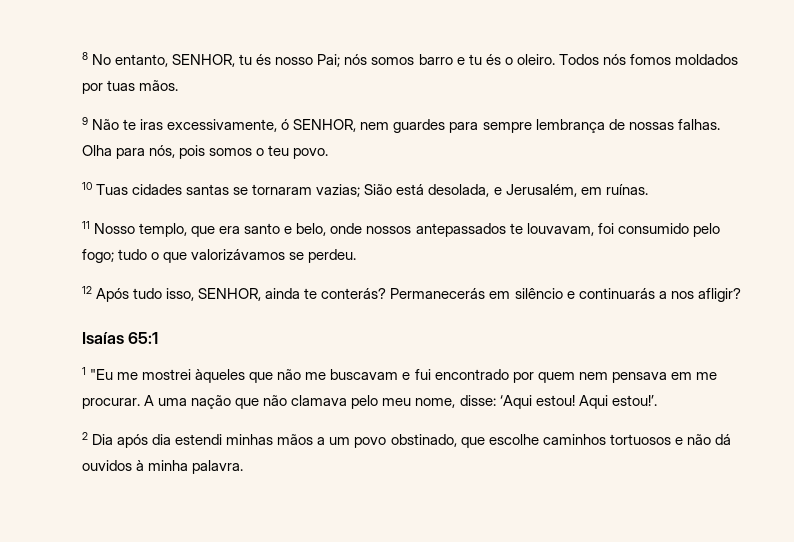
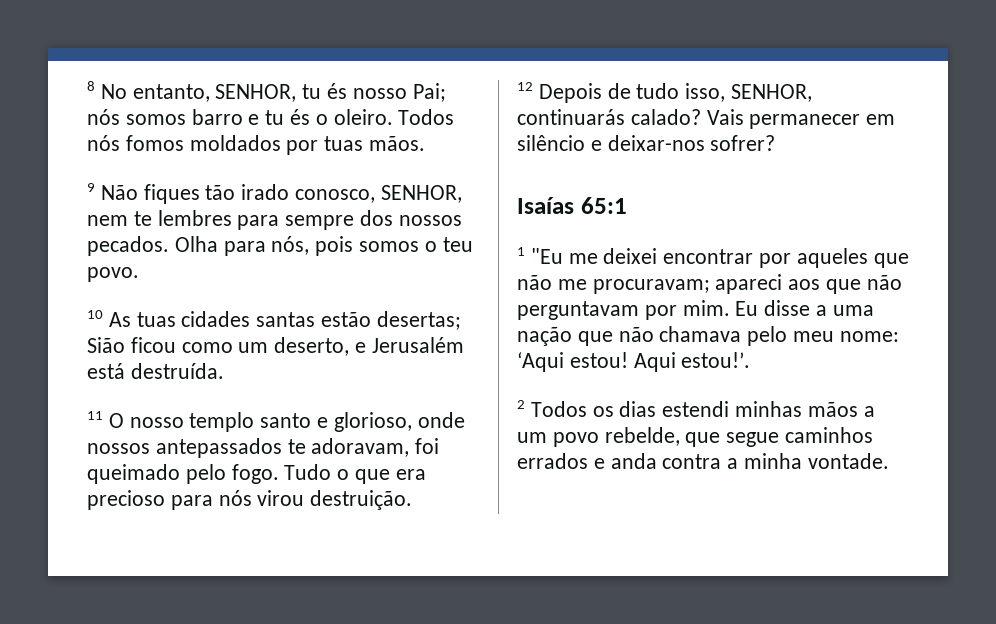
[123,119,720,133] te iras excessivamente, ó SENHOR, nem guardes para sempre lembrança de nossas falhas. -> [143,184,462,204] [87,210,462,230] [87,236,169,256] fiques tão irado conosco, SENHOR, nem te lembres para sempre dos nossos pecados.
[96,184,648,197] [82,221,241,237] Tuas cidades santas se tornaram vazias; Sião está desolada, e Jerusalém, em ruínas. // 11 Nosso templo, que era -> [108,311,461,330] [87,337,464,356] [87,363,224,379] [87,411,255,432] As tuas cidades santas estão desertas; Sião ficou como um deserto, e Jerusalém está destruída. // 11 O nosso templo
[296,223,327,236] belo, -> [333,412,412,432] glorioso,
[526,223,720,237] [82,249,357,263] louvavam, foi consumido pelo fogo; tudo o que valorizávamos se perdeu. -> [311,438,440,457] [87,464,426,484] [87,490,413,510] adoravam, foi queimado pelo fogo. Tudo o que era precioso para nós virou destruição.
[96,288,130,302] Após -> [538,83,631,103] Depois de
[265,288,741,302] ainda te conterás? Permanecerás em silêncio e continuarás a nos afligir? -> [517,109,896,129] [517,135,776,151] continuarás calado? Vais permanecer em silêncio e deixar-nos sofrer?
[142,369,717,383] [82,395,155,409] mostrei àqueles que não me buscavam e fui encontrado por quem nem pensava em me procurar. A -> [603,248,909,268] [517,274,902,294] [517,300,828,320] deixei encontrar por aqueles que não me procuravam; apareci aos que não perguntavam por mim. Eu disse a
[291,395,348,406] clamava -> [659,326,742,342] chamava
[415,395,496,408] nome, disse: -> [839,331,899,342] nome:
[92,434,172,448] Dia após dia -> [530,401,657,417] Todos os dias
[390,434,731,448] [82,460,244,474] obstinado, que escolhe caminhos tortuosos e não dá ouvidos à minha palavra. -> [604,427,874,447] [517,453,889,469] rebelde, que segue caminhos errados e anda contra a minha vontade.

